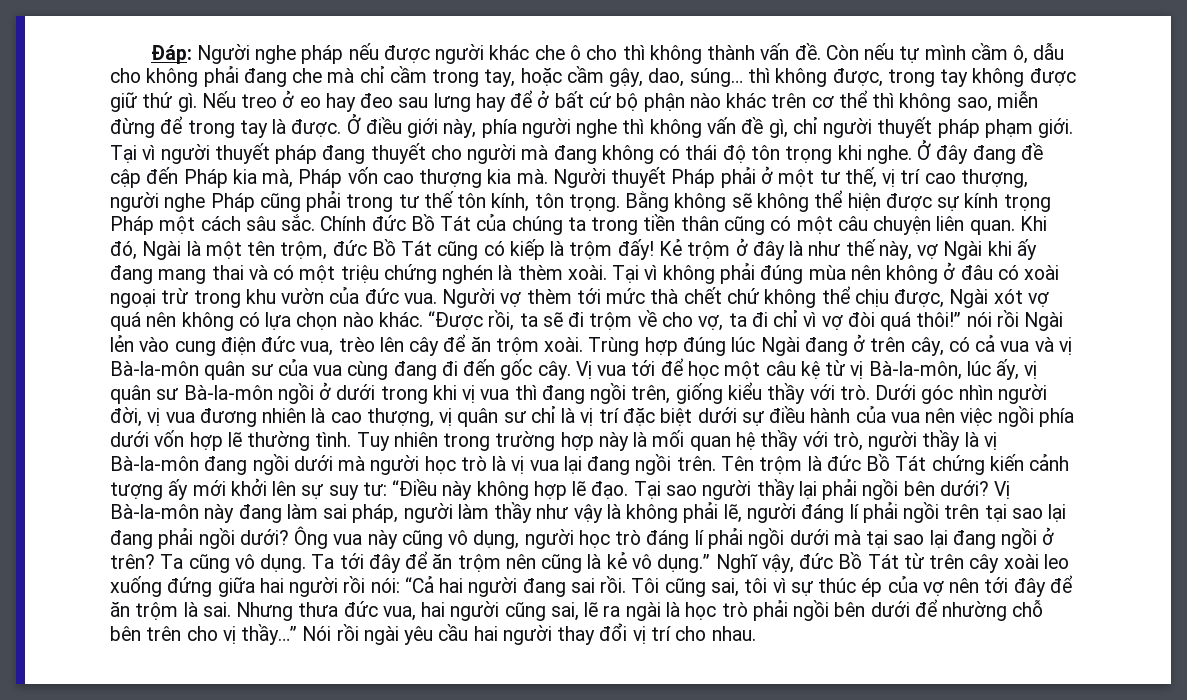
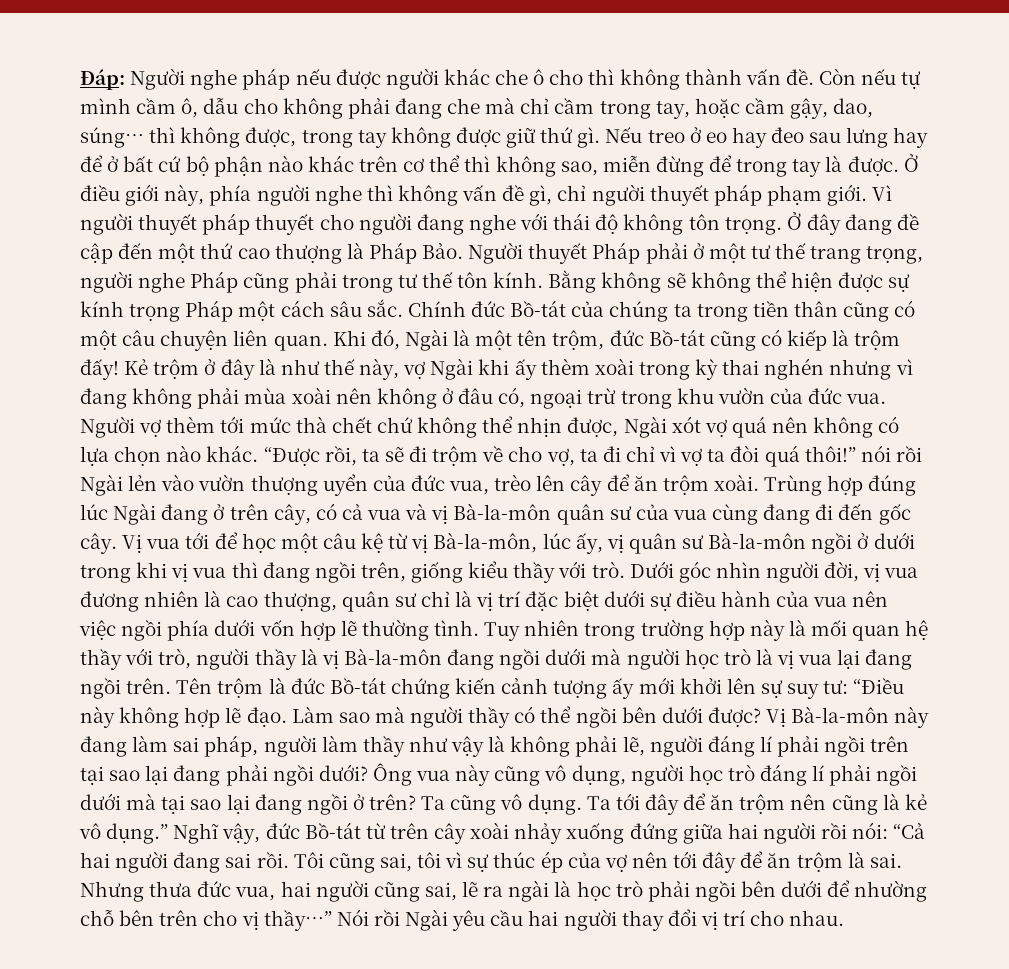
[110,143,366,164] Tại vì người thuyết pháp đang -> [872,185,893,201] [80,213,251,235] Vì người thuyết pháp
[521,145,912,164] mà đang không có thái độ tôn trọng khi nghe. -> [416,213,782,235] đang nghe với thái độ không tôn trọng.
[183,167,548,188] Pháp kia mà, Pháp vốn cao thượng kia mà. -> [158,242,464,264] một thứ cao thượng là Pháp Bảo.
[844,167,1028,188] thế, vị trí cao thượng, -> [775,243,924,264] thế trang trọng,
[491,193,620,212] kính, tôn trọng. -> [493,272,544,288] kính.
[410,214,472,231] Bồ Tát -> [510,300,567,317] Bồ-tát
[371,239,433,256] Bồ Tát -> [648,329,705,346] Bồ-tát
[110,263,846,284] đang mang thai và có một triệu chứng nghén là thèm xoài. Tại vì không phải đúng mùa -> [540,358,913,380] [80,387,331,409] thèm xoài trong kỳ thai nghén nhưng vì đang không phải mùa xoài
[997,265,1060,280] có xoài -> [498,387,526,408] có,
[854,289,889,307] chịu -> [517,417,563,437] nhịn
(843, 322) none -> [707,449,726,462] ta
[174,337,256,356] cung điện -> [198,474,406,496] vườn thượng uyển của
[439,408,453,426] vị -> (337, 601) none
[866,454,927,471] Bồ Tát -> [329,677,386,694] Bồ-tát
[633,479,989,500] Tại sao người thầy lại phải ngồi bên dưới? -> [291,706,761,728] Làm sao mà người thầy có thể ngồi bên dưới được?
[838,552,899,569] Bồ Tát -> [304,822,361,839] Bồ-tát
[1043,554,1069,569] leo -> [514,823,563,844] nhảy
[363,626,399,645] ngài -> [405,909,449,931] Ngài

